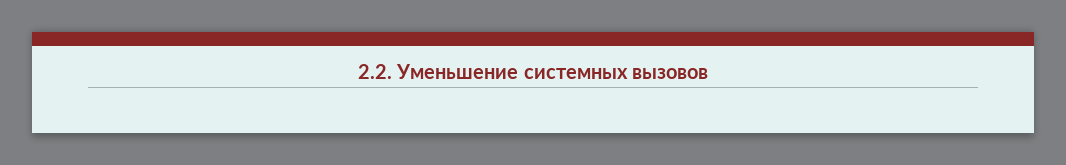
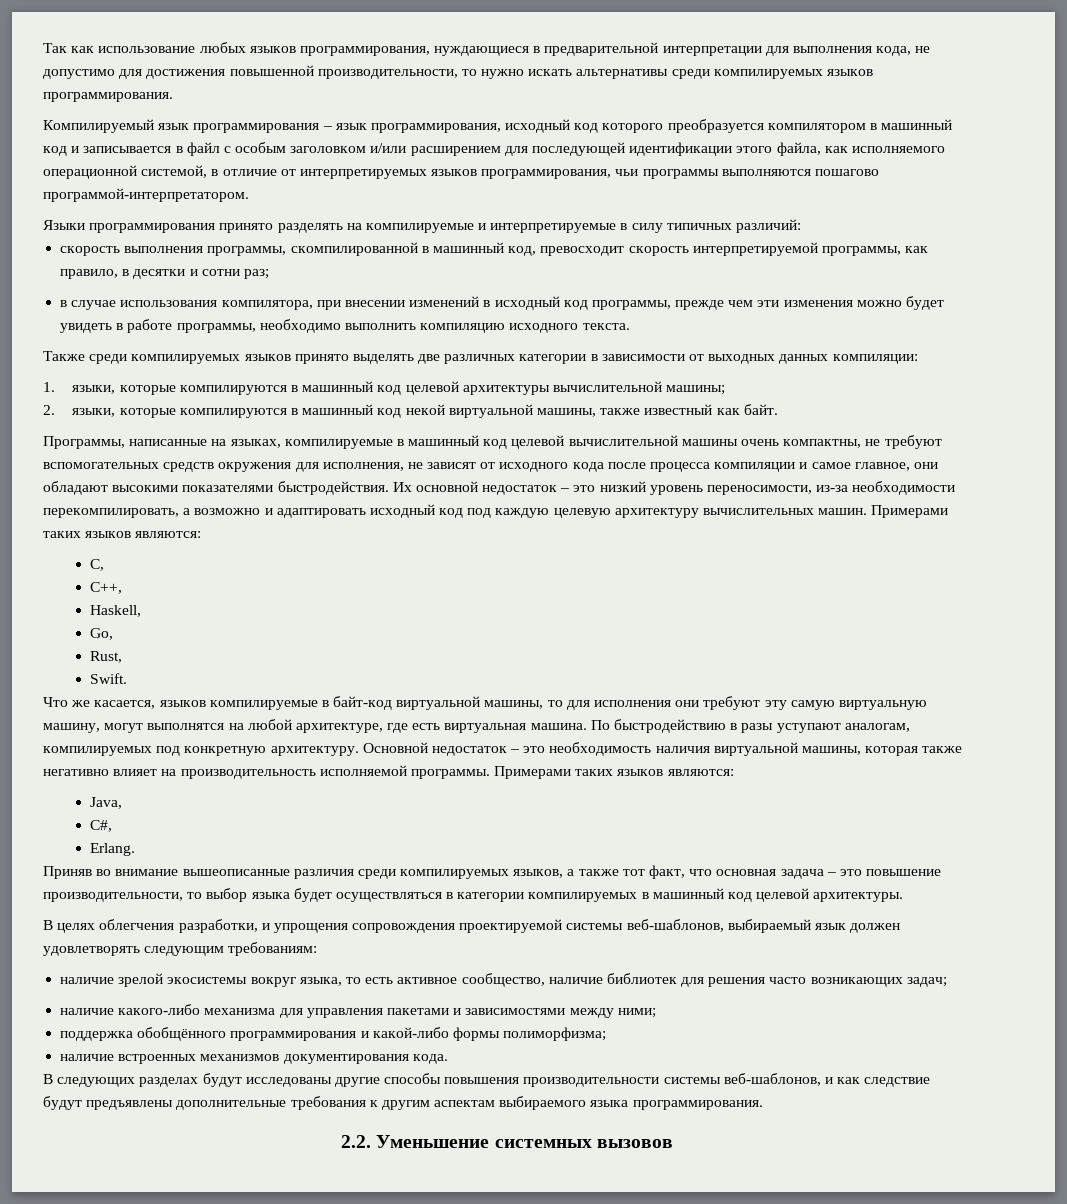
(357, 71) none -> [43,42,931,56] [43,65,874,79] [43,92,173,102] [43,119,953,133] [43,142,945,156] [43,165,880,179] [43,188,249,202] [43,219,802,233] [60,242,929,256] [60,269,269,279] [60,296,945,310] [60,319,630,333] [43,351,918,364] [43,381,726,395] [43,404,778,418] [43,435,942,449] [43,462,938,472] [43,481,956,495] [43,504,949,518] [43,531,202,538] [89,559,104,571] [89,582,122,594] [89,605,141,617] [89,628,113,640] [89,651,122,663] [89,673,127,684] [43,696,927,710] [43,719,910,733] [43,742,963,756] [43,765,734,779] [89,797,122,809] [89,820,112,832] [89,843,135,856] [43,865,942,879] [43,888,904,902] [43,919,901,933] [43,942,318,956] [60,973,947,987] [60,1004,656,1018] [60,1027,607,1041] [60,1054,448,1064] [43,1073,931,1087] [43,1096,763,1110] Так как использование любых языков программирования, нуждающиеся в предварительной интерпретации для выполнения кода, не допустимо для достижения повышенной производительности, то нужно искать альтернативы среди компилируемых языков программирования. // Компилируемый язык программирования – язык программирования, исходный код которого преобразуется компилятором в машинный код и записывается в файл с особым заголовком и/или расширением для последующей идентификации этого файла, как исполняемого операционной системой, в отличие от интерпретируемых языков программирования, чьи программы выполняются пошагово программой-интерпретатором. // Языки программирования принято разделять на компилируемые и интерпретируемые в силу типичных различий: // скорость выполнения программы, скомпилированной в машинный код, превосходит скорость интерпретируемой программы, как правило, в десятки и сотни раз; // в случае использования компилятора, при внесении изменений в исходный код программы, прежде чем эти изменения можно будет увидеть в работе программы, необходимо выполнить компиляцию исходного текста. // Также среди компилируемых языков принято выделять две различных категории в зависимости от выходных данных компиляции: // 1. языки, которые компилируются в машинный код целевой архитектуры вычислительной машины; // 2. языки, которые компилируются в машинный код некой виртуальной машины, также известный как байт. // Программы, написанные на языках, компилируемые в машинный код целевой вычислительной машины очень компактны, не требуют вспомогательных средств окружения для исполнения, не зависят от исходного кода после процесса компиляции и самое главное, они обладают высокими показателями быстродействия. Их основной недостаток – это низкий уровень переносимости, из-за необходимости перекомпилировать, а возможно и адаптировать исходный код под каждую целевую архитектуру вычислительных машин. Примерами таких языков являются: // C, // C++, // Haskell, // Go, // Rust, // Swift. // Что же касается, языков компилируемые в байт-код виртуальной машины, то для исполнения они требуют эту самую виртуальную машину, могут выполнятся на любой архитектуре, где есть виртуальная машина. По быстродействию в разы уступают аналогам, компилируемых под конкретную архитектуру. Основной недостаток – это необходимость наличия виртуальной машины, которая также негативно влияет на производительность исполняемой программы. Примерами таких языков являются: // Java, // C#, // Erlang. // Приняв во внимание вышеописанные различия среди компилируемых языков, а также тот факт, что основная задача – это повышение производительности, то выбор языка будет осуществляться в категории компилируемых в машинный код целевой архитектуры. // В целях облегчения разработки, и упрощения сопровождения проектируемой системы веб-шаблонов, выбираемый язык должен удовлетворять следующим требованиям: // наличие зрелой экосистемы вокруг языка, то есть активное сообщество, наличие библиотек для решения часто возникающих задач; // наличие какого-либо механизма для управления пакетами и зависимостями между ними; // поддержка обобщённого программирования и какой-либо формы полиморфизма; // наличие встроенных механизмов документирования кода. // В следующих разделах будут исследованы другие способы повышения производительности системы веб-шаблонов, и как следствие будут предъявлены дополнительные требования к другим аспектам выбираемого языка программирования. //

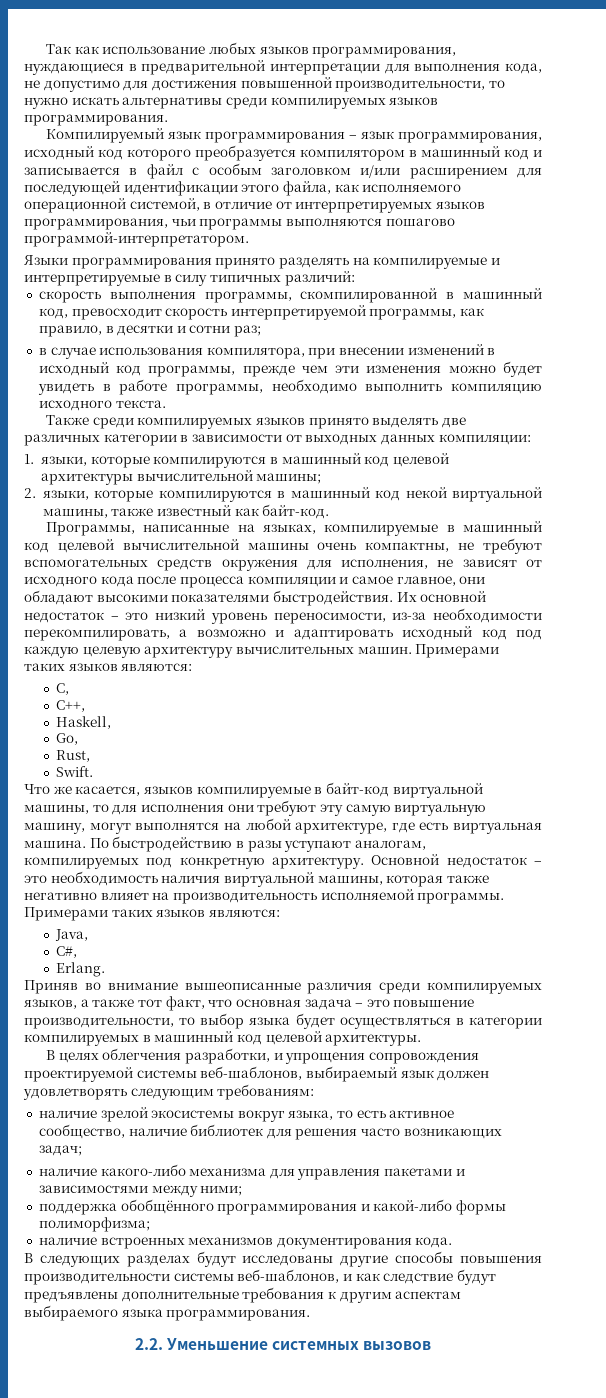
[743,404,778,415] байт. -> [262,504,330,519] байт-код.

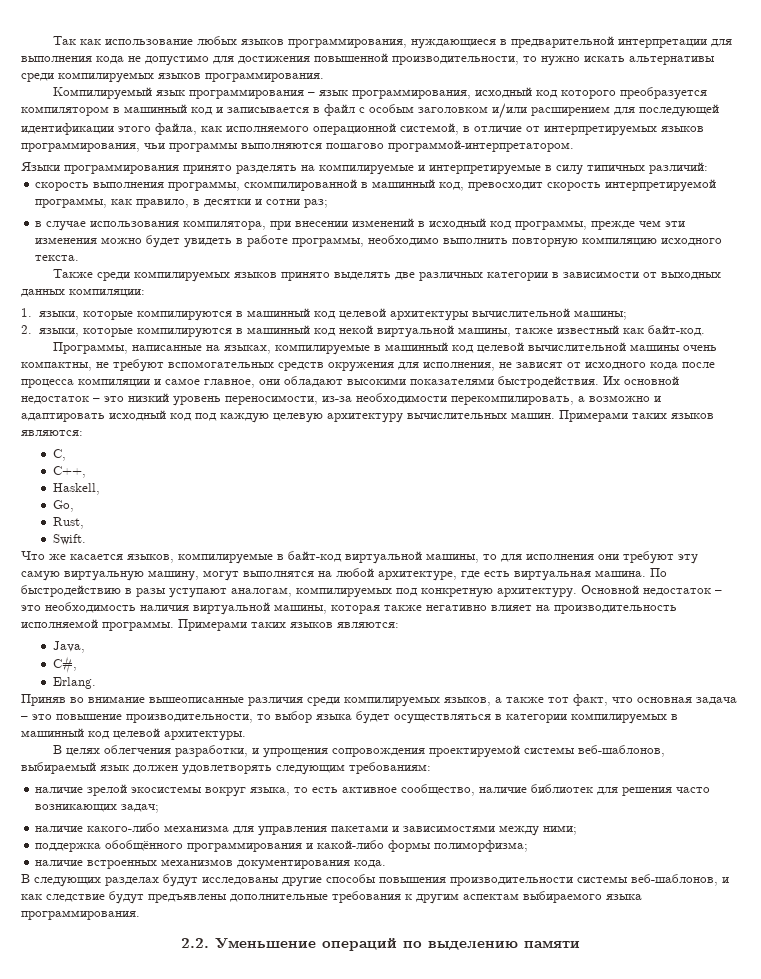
[505,63,542,74] кода, -> [96,56,124,64] кода
(443, 387) none -> [512,238,579,248] повторную
[75,786,193,796] касается, языков -> [70,554,174,563] касается языков,
[272,1341,432,1350] системных вызовов -> [322,938,580,951] операций по выделению памяти

